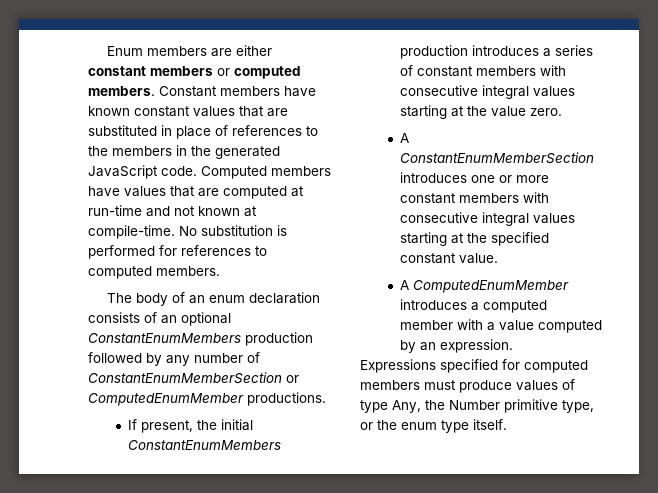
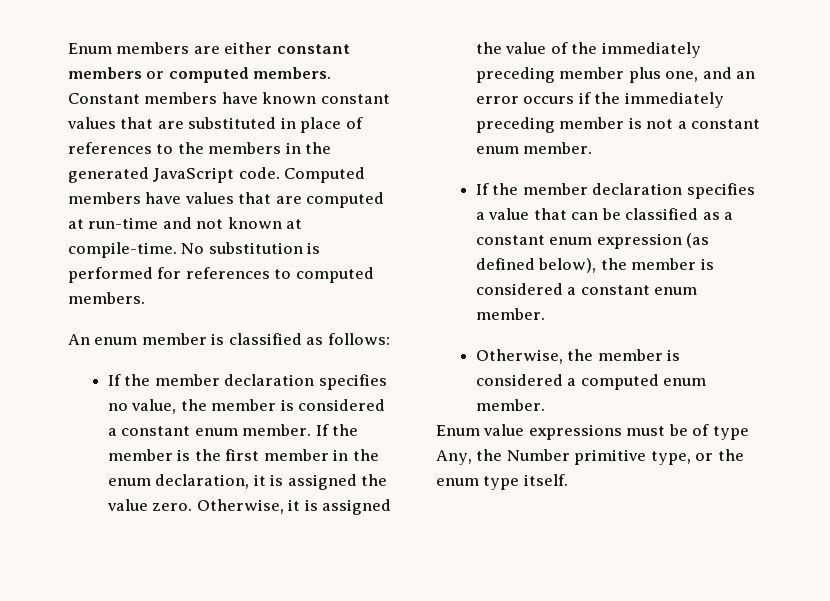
[107,292,321,306] [88,312,231,326] [88,332,313,346] [88,352,260,366] [88,372,299,384] [88,392,326,406] [128,419,254,433] [128,440,282,450] [400,45,594,59] [400,65,567,77] [400,85,576,99] [400,105,563,119] [400,133,410,143] [400,152,595,164] [400,172,550,183] [400,192,550,204] [400,212,576,226] [400,232,550,246] [400,253,499,264] [400,280,570,293] [400,299,548,313] [400,319,603,333] [400,339,514,353] [360,359,588,373] [360,380,558,393] The body of an enum declaration consists of an optional ConstantEnumMembers production followed by any number of ConstantEnumMemberSection or ComputedEnumMember productions. // If present, the initial ConstantEnumMembers production introduces a series of constant members with consecutive integral values starting at the value zero. // A ConstantEnumMemberSection introduces one or more constant members with consecutive integral values starting at the specified constant value. // A ComputedEnumMember introduces a computed member with a value computed by an expression. // Expressions specified for computed members must produce values -> [68,333,390,345] [107,374,387,390] [107,399,386,414] [107,424,359,436] [107,449,379,461] [107,474,388,490] [106,499,392,515] [475,42,701,58] [475,67,756,83] [475,92,724,108] [475,117,761,133] [475,142,593,154] [475,183,755,199] [475,208,734,220] [475,233,710,249] [475,258,714,273] [475,283,698,295] [475,308,545,320] [475,349,681,364] [475,374,707,390] [475,399,545,411] [436,424,688,440] An enum member is classified as follows: // If the member declaration specifies no value, the member is considered a constant enum member. If the member is the first member in the enum declaration, it is assigned the value zero. Otherwise, it is assigned the value of the immediately preceding member plus one, and an error occurs if the immediately preceding member is not a constant enum member. // If the member declaration specifies a value that can be classified as a constant enum expression (as defined below), the member is considered a constant enum member. // Otherwise, the member is considered a computed enum member. // Enum value expressions must be

